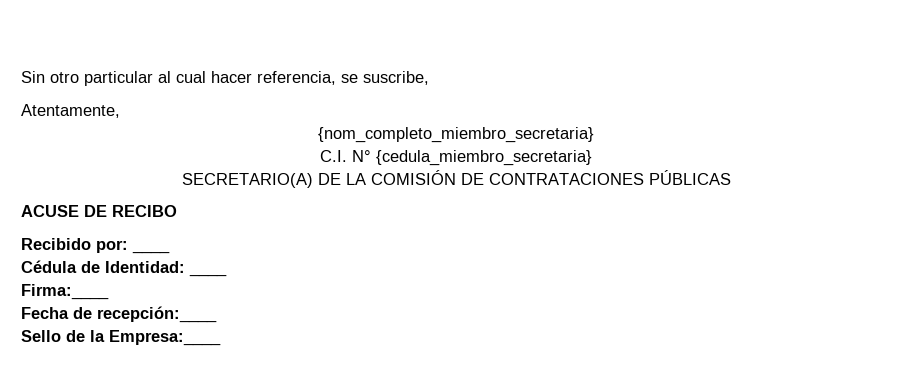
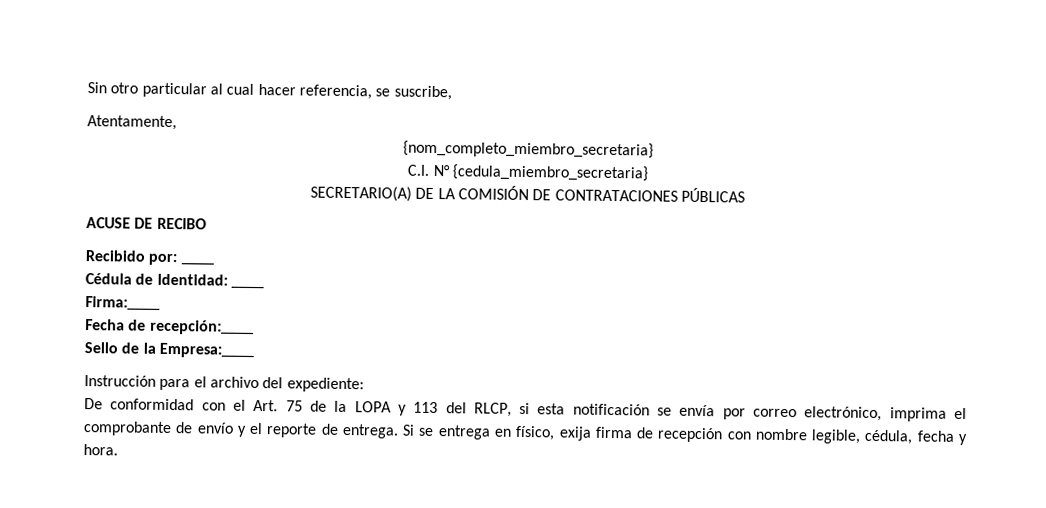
(221, 338) none -> [84,375,364,393] [84,398,968,422] [83,421,967,446] [83,444,118,456] // Instrucción para el archivo del expediente: // De conformidad con el Art. 75 de la LOPA y 113 del RLCP, si esta notificación se envía por correo electrónico, imprima el comprobante de envío y el reporte de entrega. Si se entrega en físico, exija firma de recepción con nombre legible, cédula, fecha y hora.

